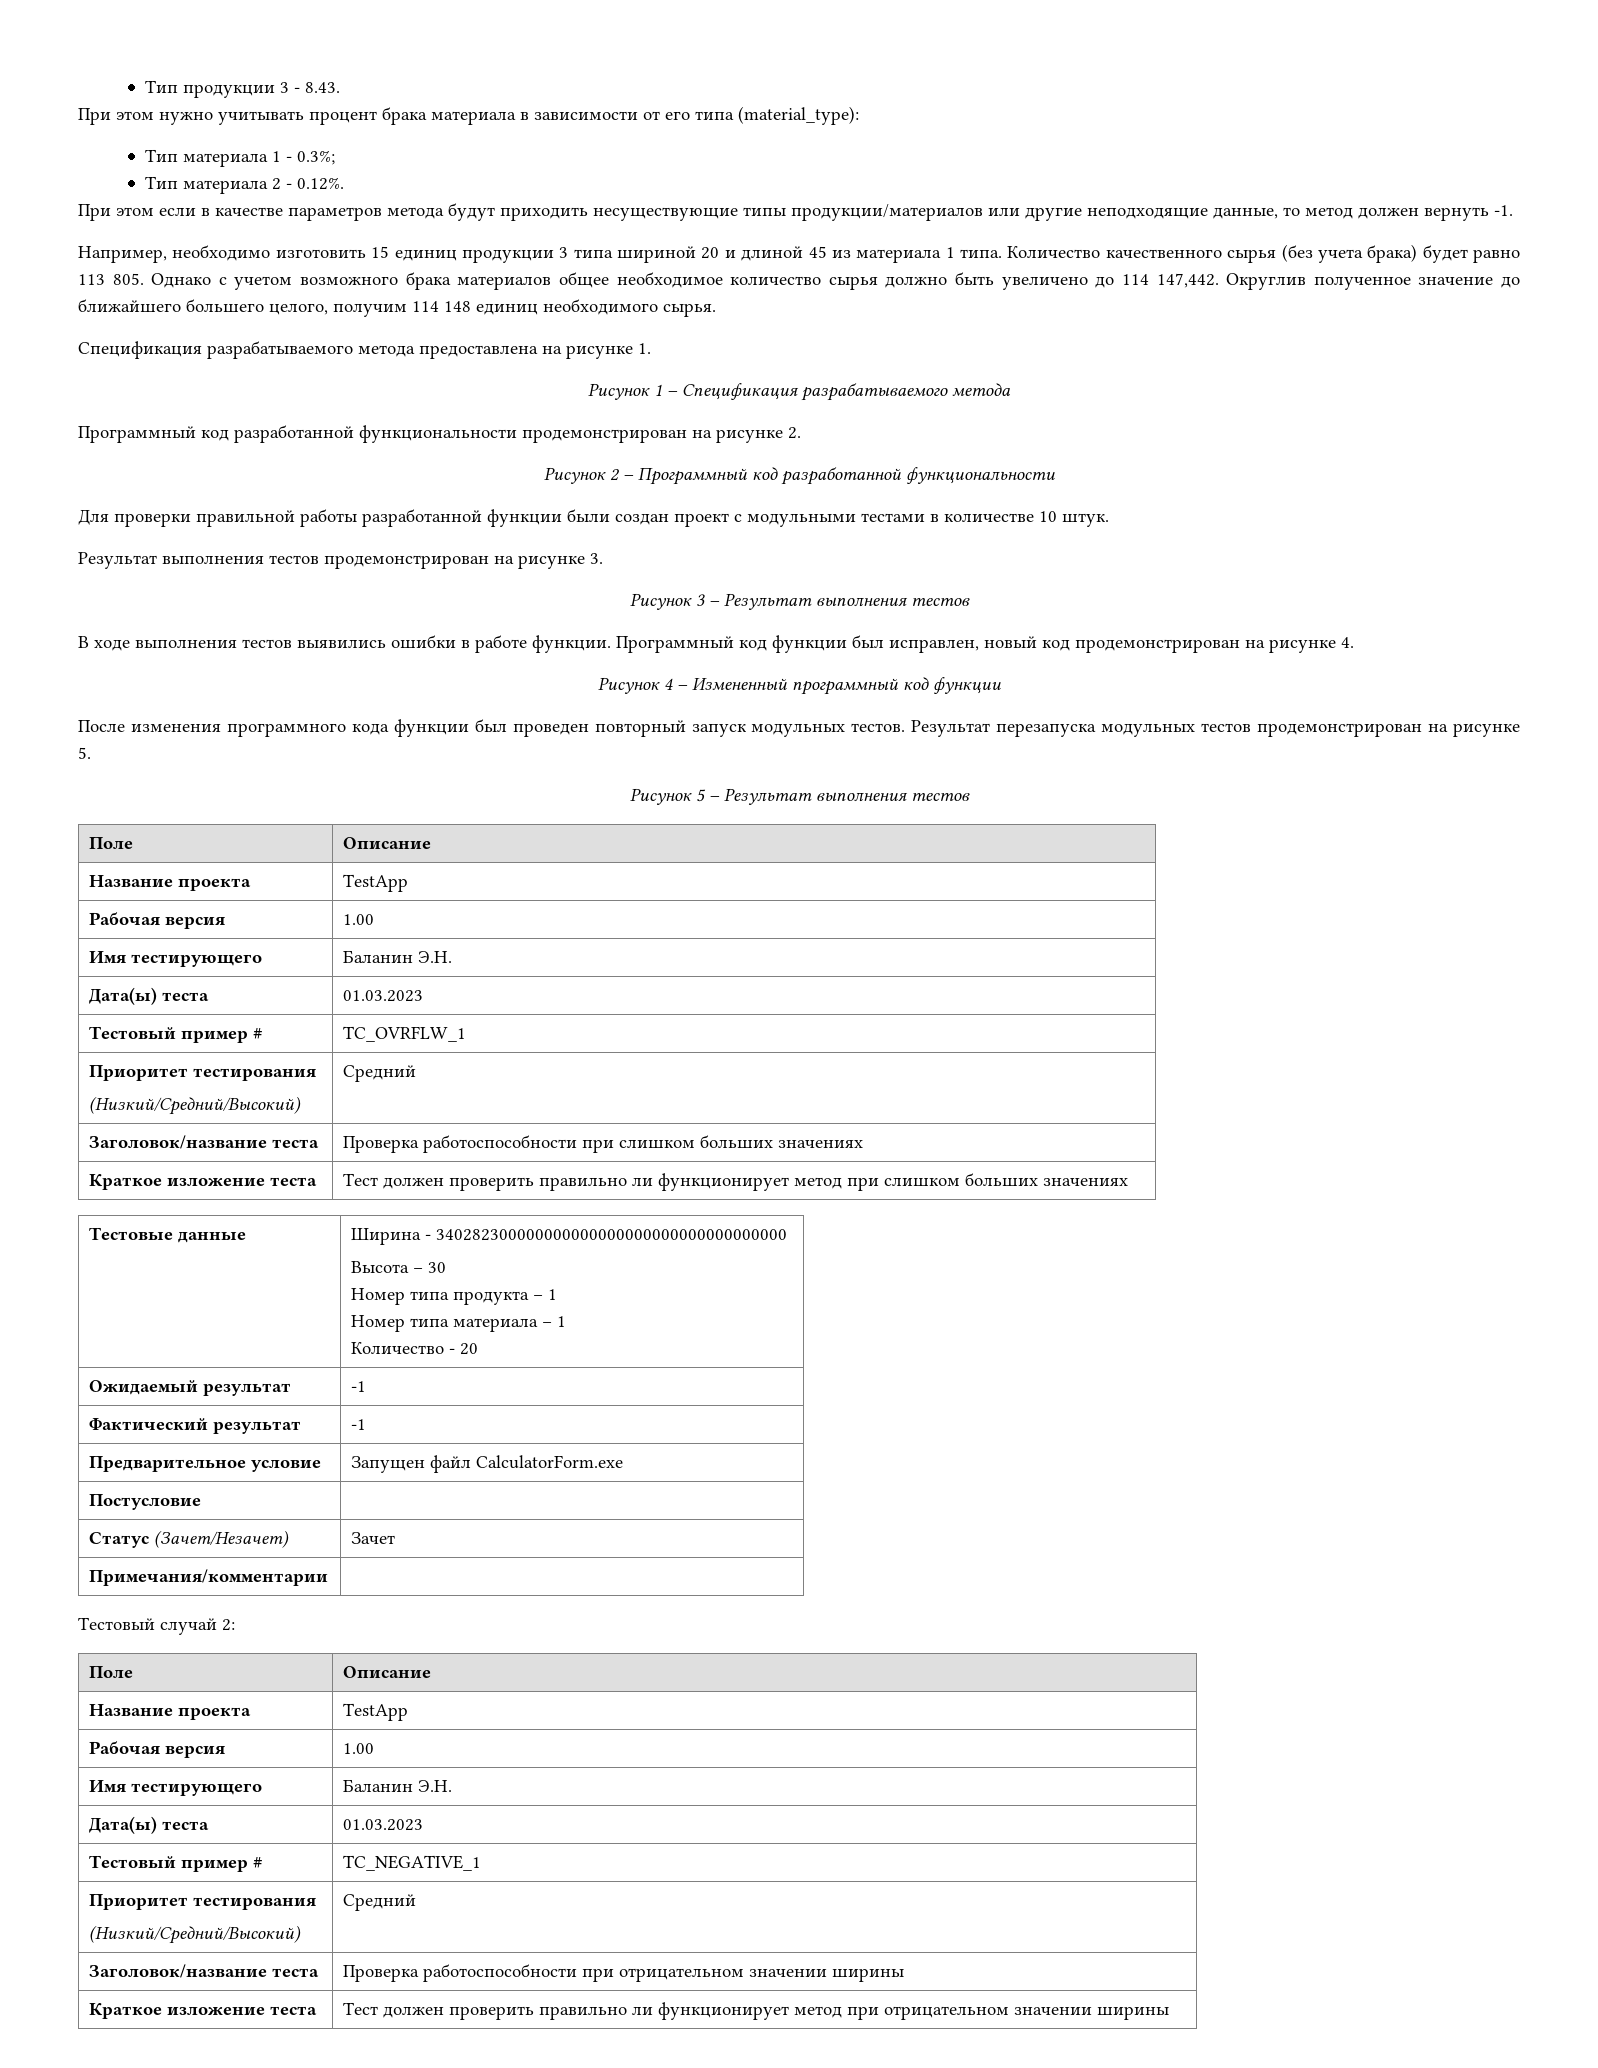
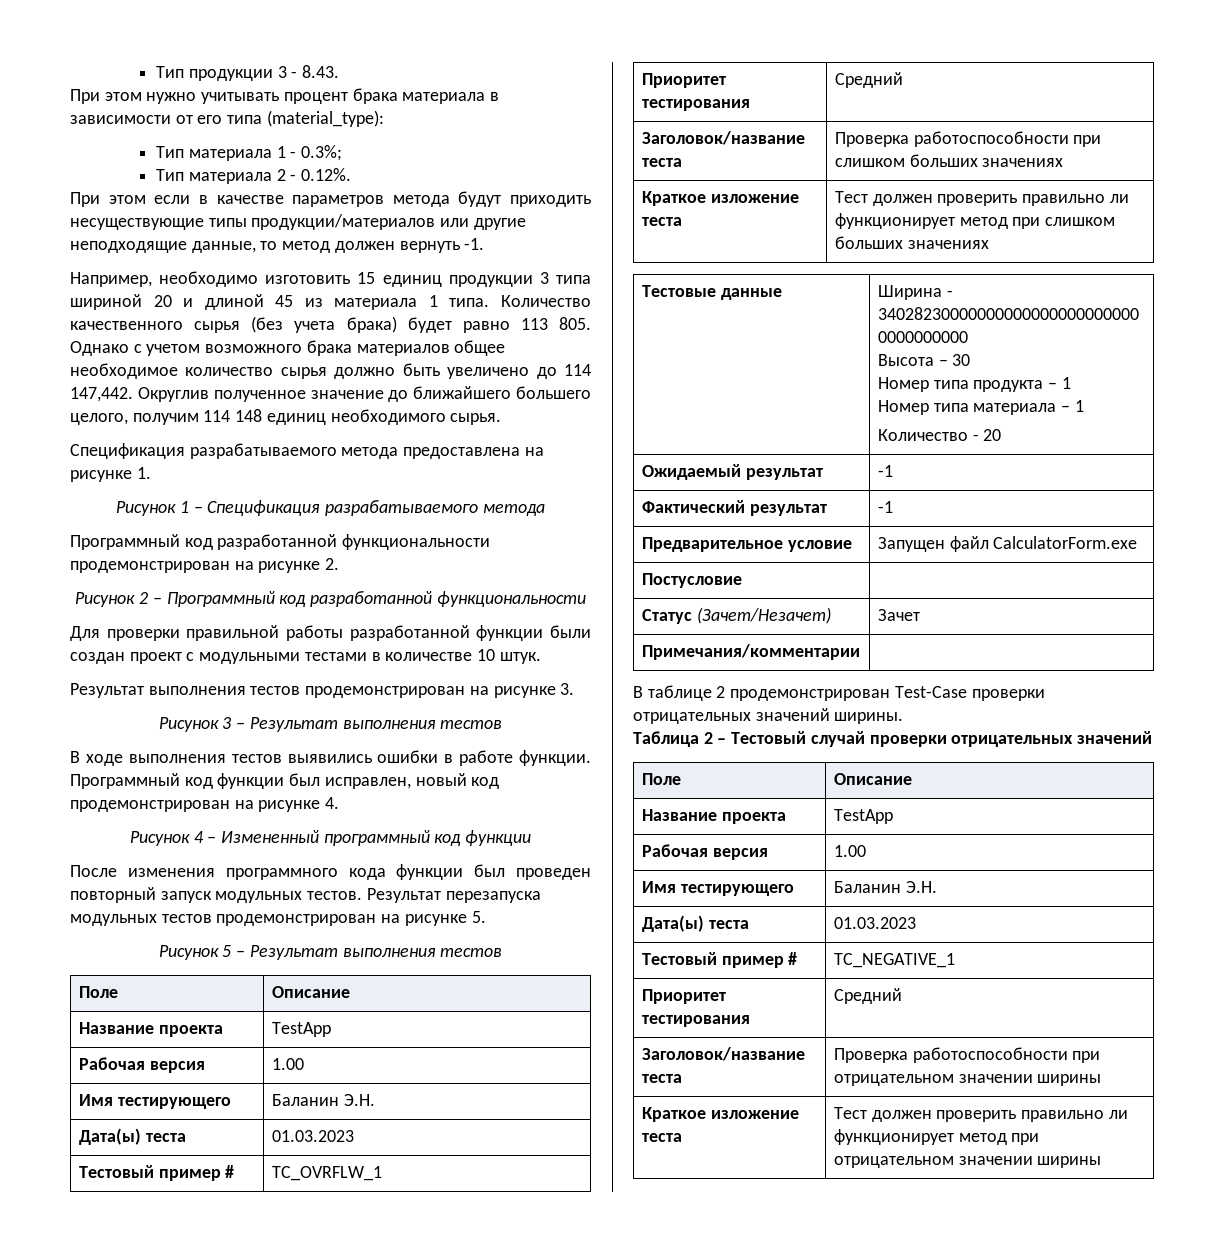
[89,1096,302,1115] // (Низкий/Средний/Высокий) -> (750, 105) none
[78,1617,235,1635] Тестовый случай 2: -> [633,685,1045,701] [633,708,904,724] [633,731,1153,747] В таблице 2 продемонстрирован Test-Case проверки отрицательных значений ширины. // Таблица 2 – Тестовый случай проверки отрицательных значений
[89,1925,302,1944] // (Низкий/Средний/Высокий) -> (750, 1021) none

